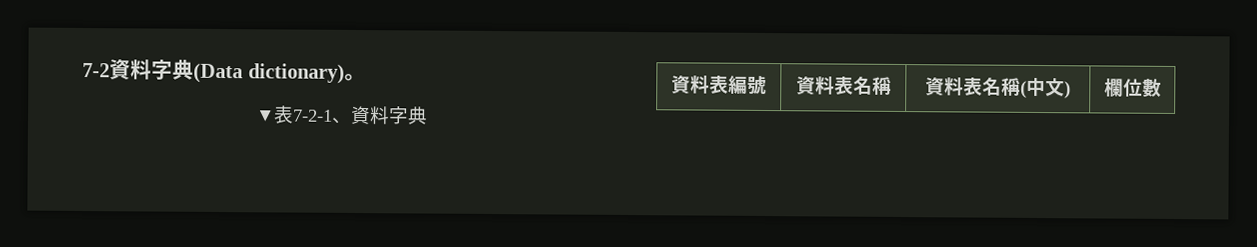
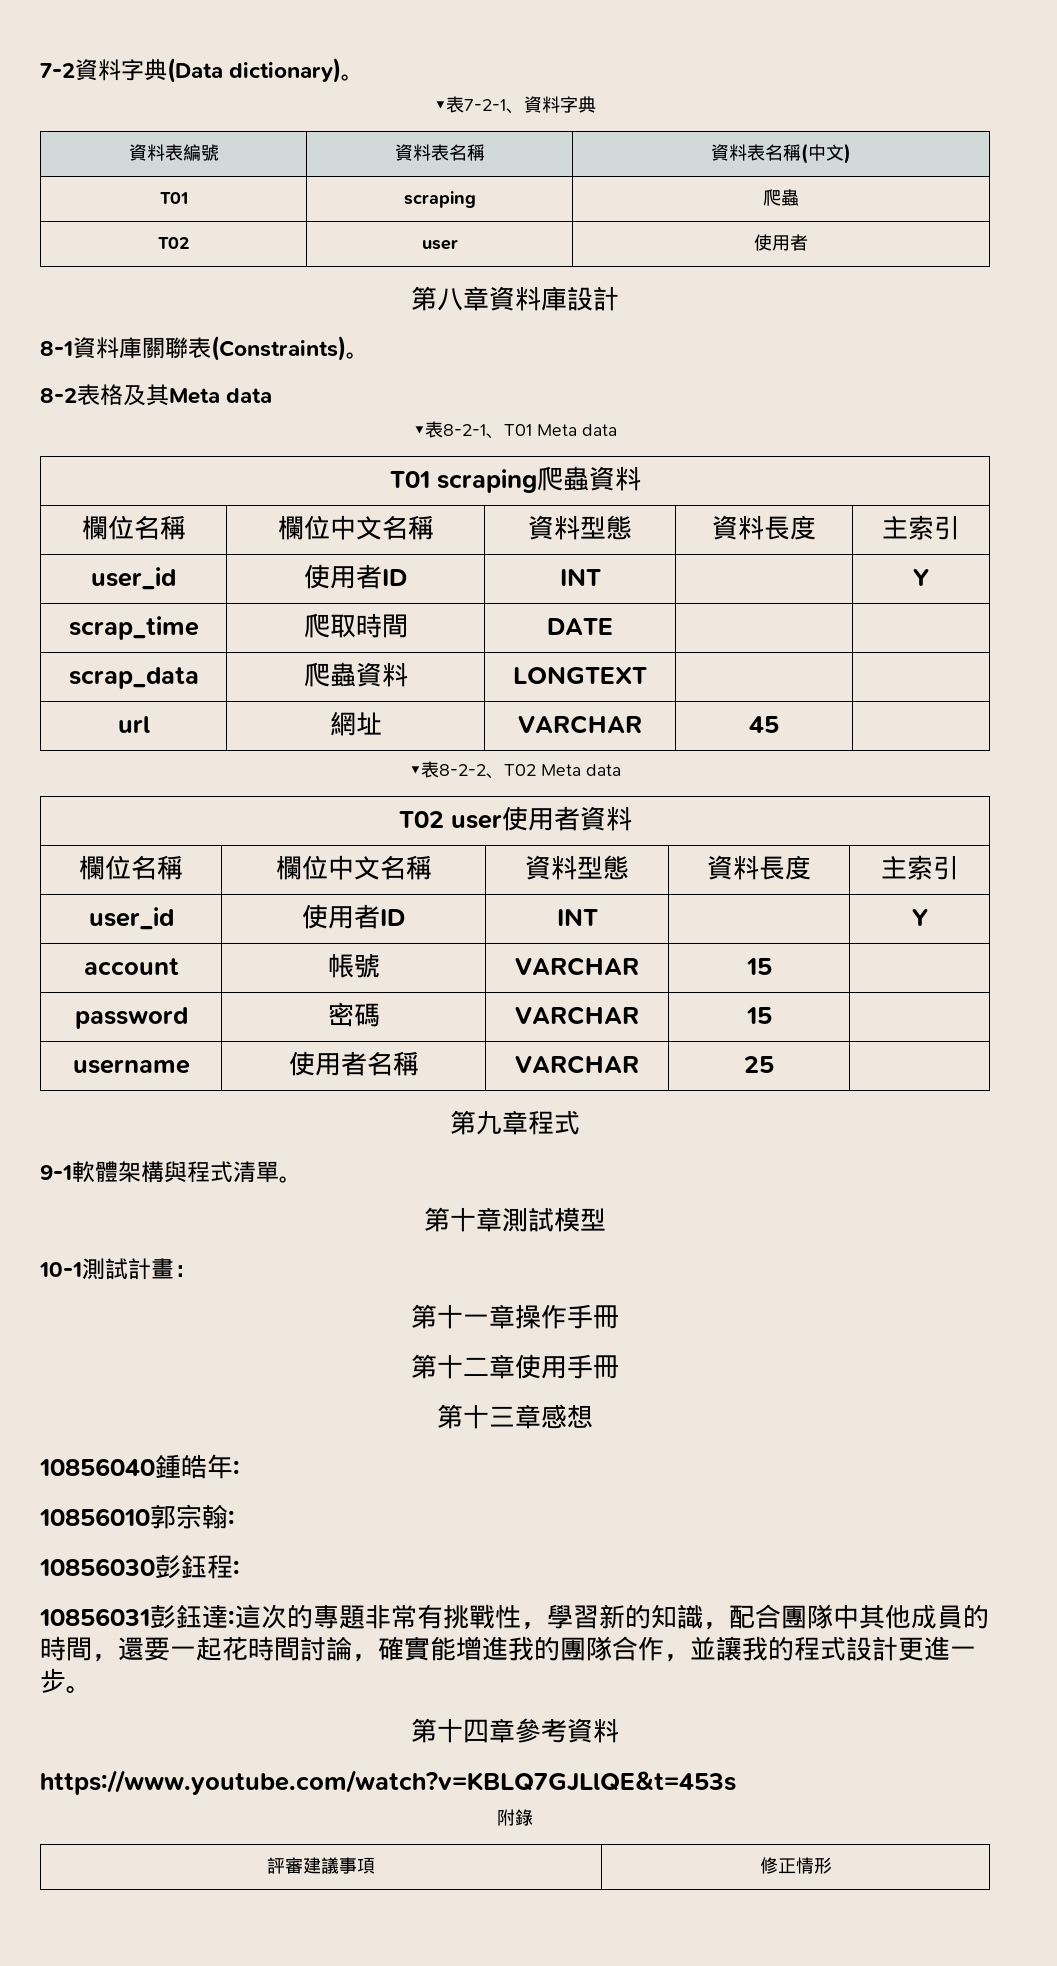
[1103,77,1162,97] | 欄位數 -> [159,192,188,204] [403,191,476,208] [763,189,799,206] [158,237,189,249] [421,239,458,250] [754,234,808,251] [411,286,619,311] [40,336,369,361] [40,384,273,406] [413,421,617,439] [389,466,641,493] [81,515,186,540] [277,515,434,540] [528,515,632,540] [712,515,816,540] [882,515,960,540] [91,567,176,590] [304,564,407,589] [559,568,601,586] [913,569,929,586] [68,616,199,640] [303,613,408,638] [547,618,613,635] [68,667,199,689] [303,662,408,687] [513,666,647,684] [117,716,150,733] [329,711,382,736] [518,715,642,734] [749,716,779,733] [409,761,621,779] [398,806,632,831] [79,855,183,880] [275,855,432,880] [525,855,629,880] [707,855,811,880] [880,855,959,880] [88,907,174,930] [302,904,405,929] [556,908,598,926] [911,909,928,926] [83,958,179,975] [327,953,380,978] [515,957,639,976] [745,958,772,975] [74,1007,188,1029] [327,1002,380,1027] [515,1006,639,1025] [745,1007,772,1024] [72,1059,190,1074] [288,1051,419,1076] [515,1055,639,1074] [744,1056,774,1073] [450,1110,580,1135] [40,1161,302,1183] [424,1207,606,1232] [39,1258,197,1280] [411,1304,619,1329] [411,1354,619,1379] [437,1404,593,1429] [39,1454,240,1479] [39,1504,235,1529] [39,1554,240,1579] [39,1604,989,1630] [40,1636,976,1662] [40,1668,92,1693] [411,1718,619,1743] [40,1770,736,1795] [497,1809,533,1826] [267,1857,375,1874] [759,1857,832,1874] // T01 | scraping | 爬蟲 // T02 | user | 使用者 // 第八章資料庫設計 // 8-1資料庫關聯表(Constraints)。 // 8-2表格及其Meta data // ▼表8-2-1、T01 Meta data // T01 scraping爬蟲資料 // 欄位名稱 | 欄位中文名稱 | 資料型態 | 資料長度 | 主索引 // user_id | 使用者ID | INT | | Y // scrap_time | 爬取時間 | DATE | | // scrap_data | 爬蟲資料 | LONGTEXT | | // url | 網址 | VARCHAR | 45 | // ▼表8-2-2、T02 Meta data // T02 user使用者資料 // 欄位名稱 | 欄位中文名稱 | 資料型態 | 資料長度 | 主索引 // user_id | 使用者ID | INT | | Y // account | 帳號 | VARCHAR | 15 | // password | 密碼 | VARCHAR | 15 | // username | 使用者名稱 | VARCHAR | 25 | // 第九章程式 // 9-1軟體架構與程式清單。 // 第十章測試模型 // 10-1測試計畫： // 第十一章操作手冊 // 第十二章使用手冊 // 第十三章感想 // 10856040鍾皓年: // 10856010郭宗翰: // 10856030彭鈺程: // 10856031彭鈺達:這次的專題非常有挑戰性，學習新的知識，配合團隊中其他成員的時間，還要一起花時間討論，確實能增進我的團隊合作，並讓我的程式設計更進一步。 // 第十四章參考資料 // https://www.youtube.com/watch?v=KBLQ7GJLlQE&t=453s // 附錄 // 評審建議事項 | 修正情形

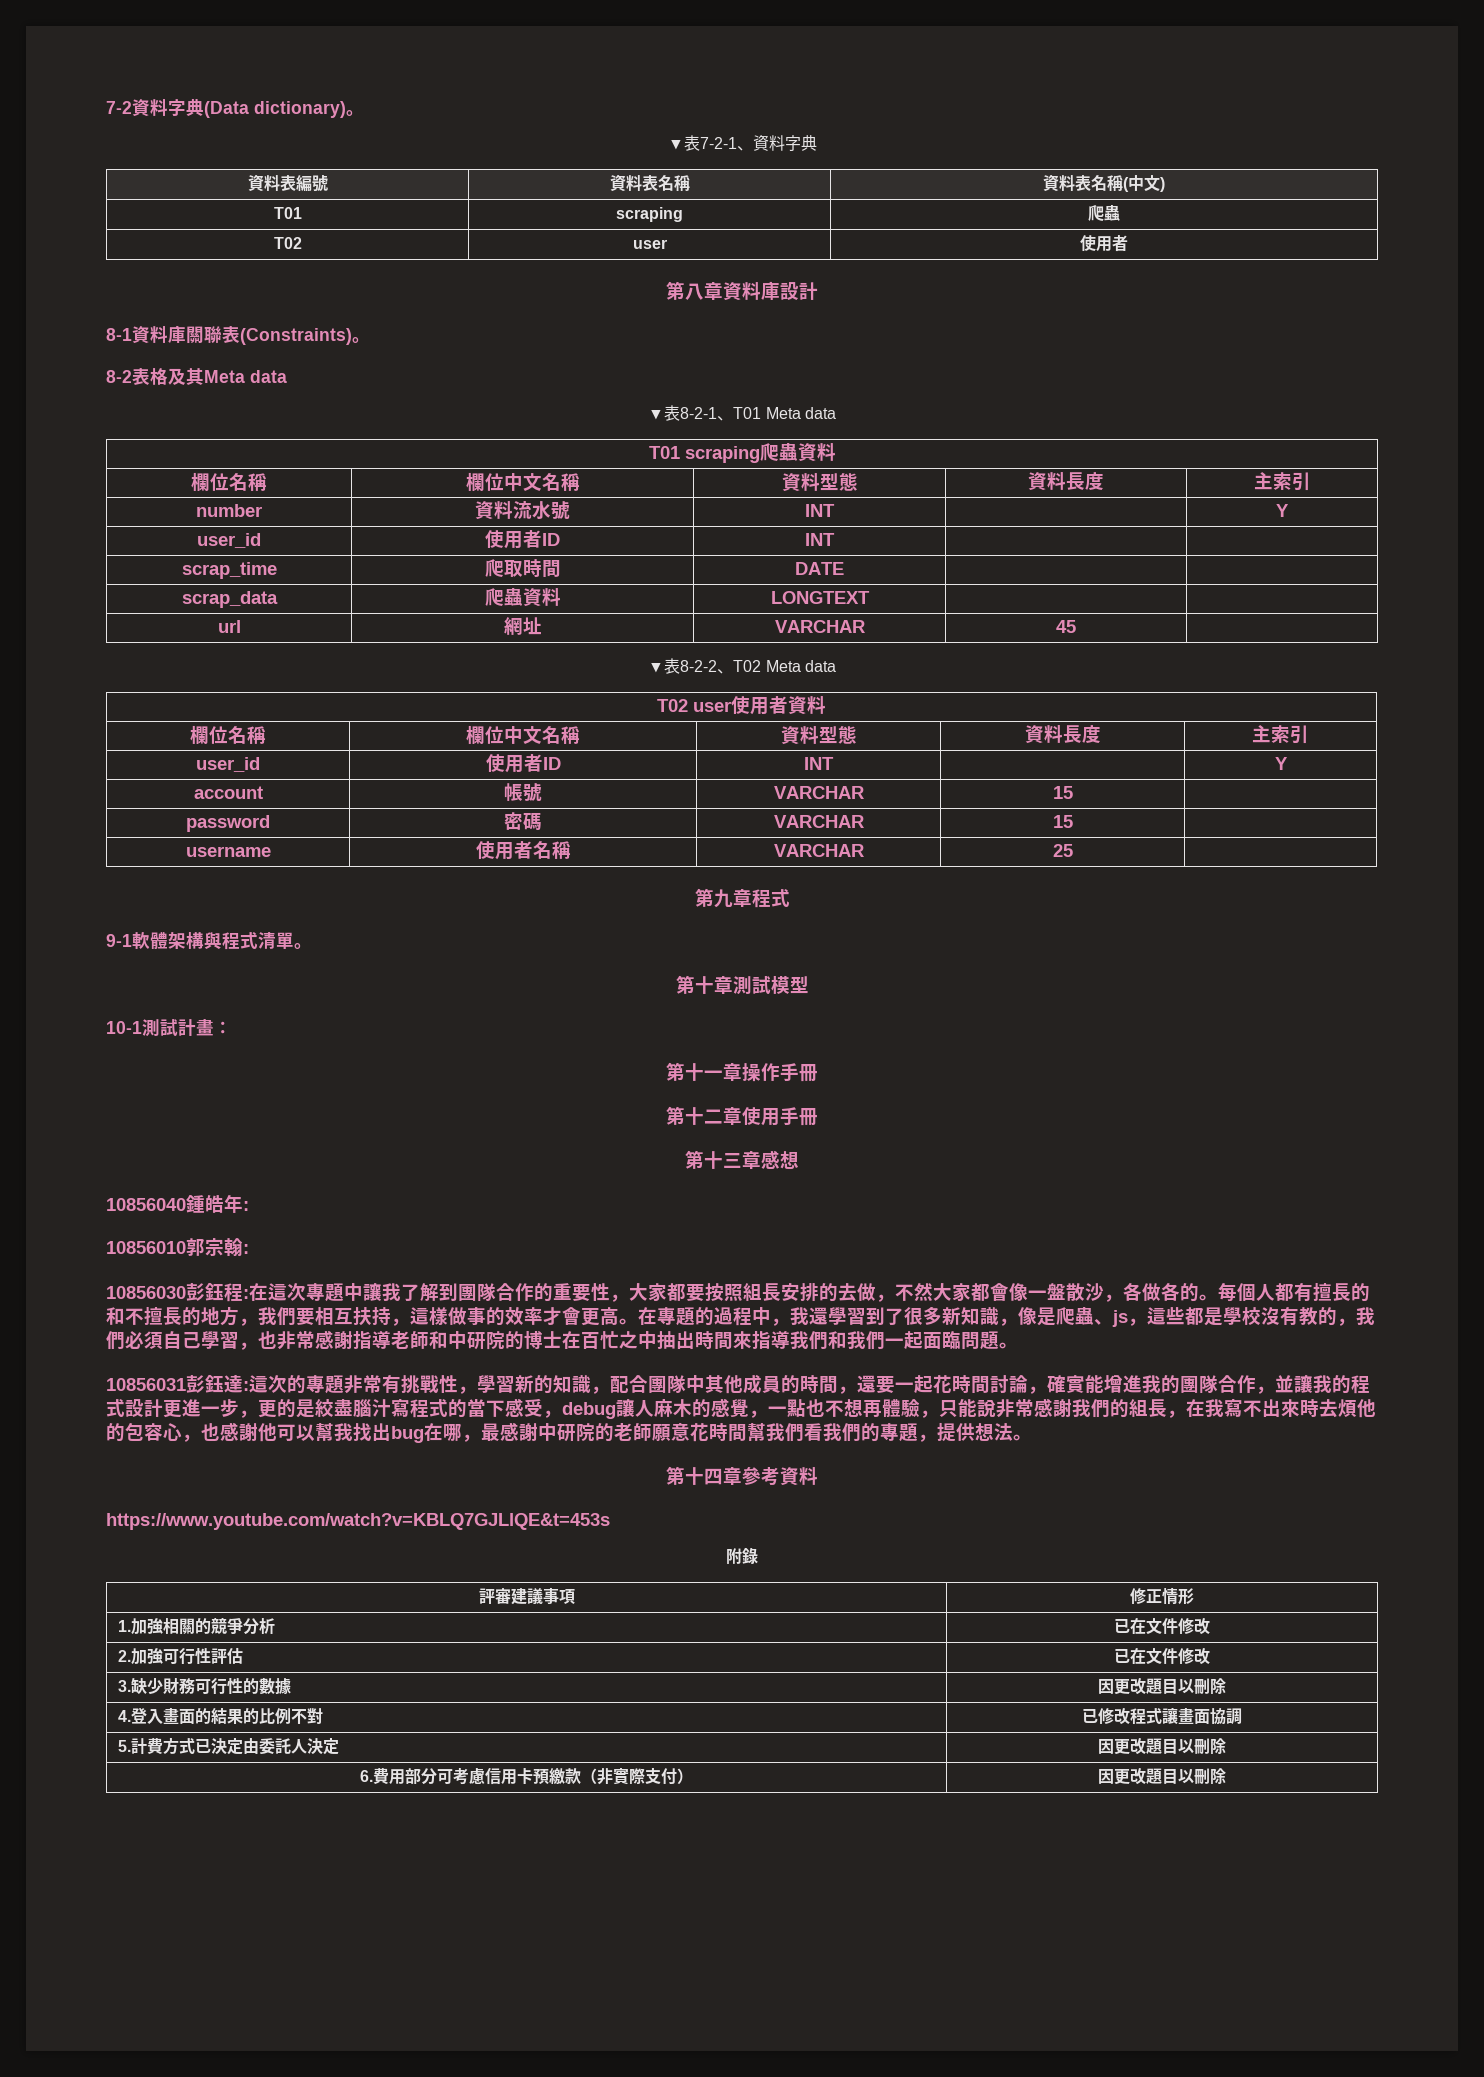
[91,567,176,590] [304,564,407,589] [559,568,601,586] [913,569,929,586] // user_id | 使用者ID | INT | | Y -> [196,504,262,517] [475,501,570,520] [805,504,835,517] [1276,504,1289,517] [197,533,261,548] [485,530,560,549] [805,533,835,546] // number | 資料流水號 | INT | | Y // user_id | 使用者ID | INT | |
(240, 1568) none -> [249,1282,1370,1302] [106,1306,1375,1327] [106,1330,1018,1350] 在這次專題中讓我了解到團隊合作的重要性，大家都要按照組長安排的去做，不然大家都會像一盤散沙，各做各的。每個人都有擅長的和不擅長的地方，我們要相互扶持，這樣做事的效率才會更高。在專題的過程中，我還學習到了很多新知識，像是爬蟲、js，這些都是學校沒有教的，我們必須自己學習，也非常感謝指導老師和中研院的博士在百忙之中抽出時間來指導我們和我們一起面臨問題。
(66, 1680) none -> [239,1398,1376,1419] [106,1422,1013,1443] ，更的是絞盡腦汁寫程式的當下感受，debug讓人麻木的感覺，一點也不想再體驗，只能說非常感謝我們的組長，在我寫不出來時去煩他的包容心，也感謝他可以幫我找出bug在哪，最感謝中研院的老師願意花時間幫我們看我們的專題，提供想法
(832, 1865) none -> [117,1617,275,1635] [1114,1617,1210,1635] [117,1647,243,1665] [1114,1647,1210,1665] [117,1677,291,1695] [1098,1678,1226,1695] [117,1707,323,1725] [1082,1708,1242,1725] [117,1737,339,1755] [1098,1738,1226,1755] [360,1767,693,1785] [1098,1768,1226,1785] // 1.加強相關的競爭分析 | 已在文件修改 // 2.加強可行性評估 | 已在文件修改 // 3.缺少財務可行性的數據 | 因更改題目以刪除 // 4.登入畫面的結果的比例不對 | 已修改程式讓畫面協調 // 5.計費方式已決定由委託人決定 | 因更改題目以刪除 // 6.費用部分可考慮信用卡預繳款（非實際支付） | 因更改題目以刪除

